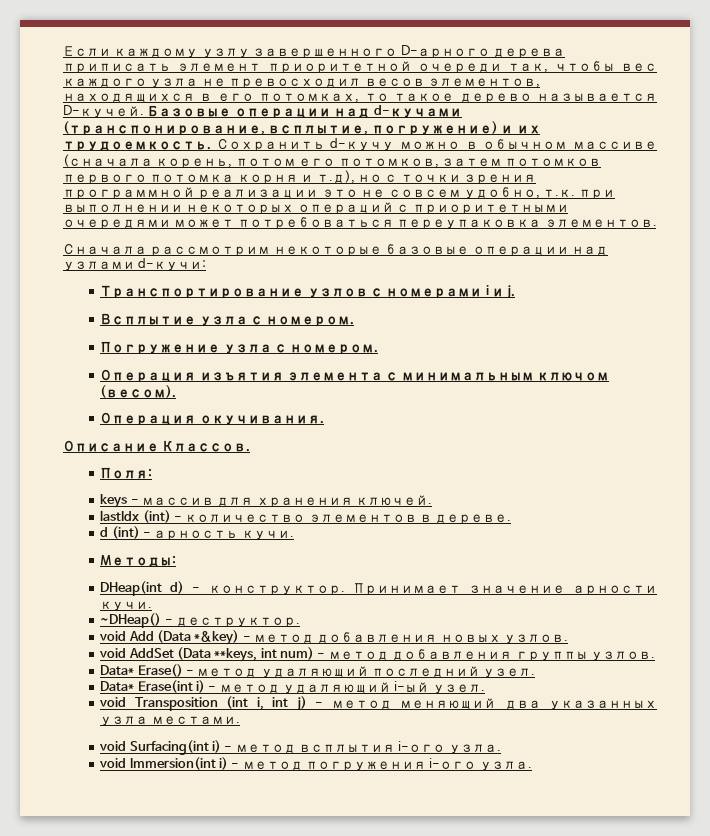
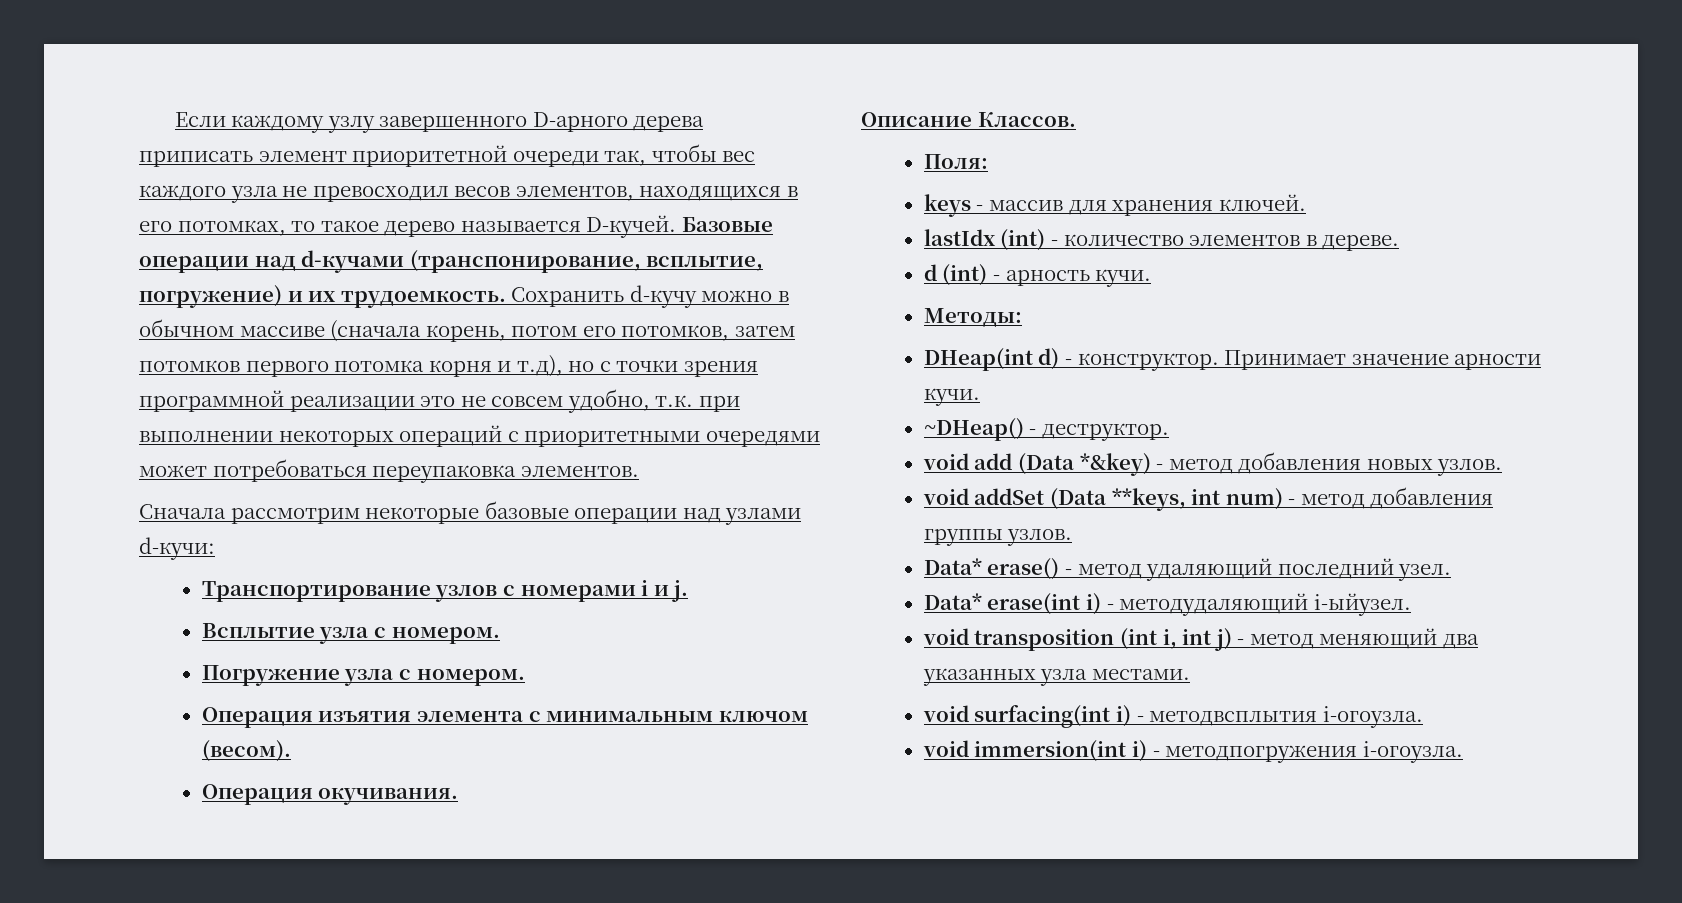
[128,631,154,641] Add -> [974,453,1013,470] add
[128,648,174,658] AddSet -> [974,488,1045,505] addSet
[137,664,183,677] Erase() -> [987,558,1060,580] erase()
[137,680,485,694] [99,697,218,711] Erase(int i) - метод удаляющий i-ый узел. // void Transposition -> [987,593,1411,616] [922,628,1115,651] erase(int i) - методудаляющий i-ыйузел. // void transposition
[129,740,501,755] [99,757,532,771] Surfacing(int i) - метод всплытия i-ого узла. // void Immersion(int i) - метод погружения i-ого узла. -> [974,705,1423,728] [922,740,1463,763] surfacing(int i) - методвсплытия i-огоузла. // void immersion(int i) - методпогружения i-огоузла.

